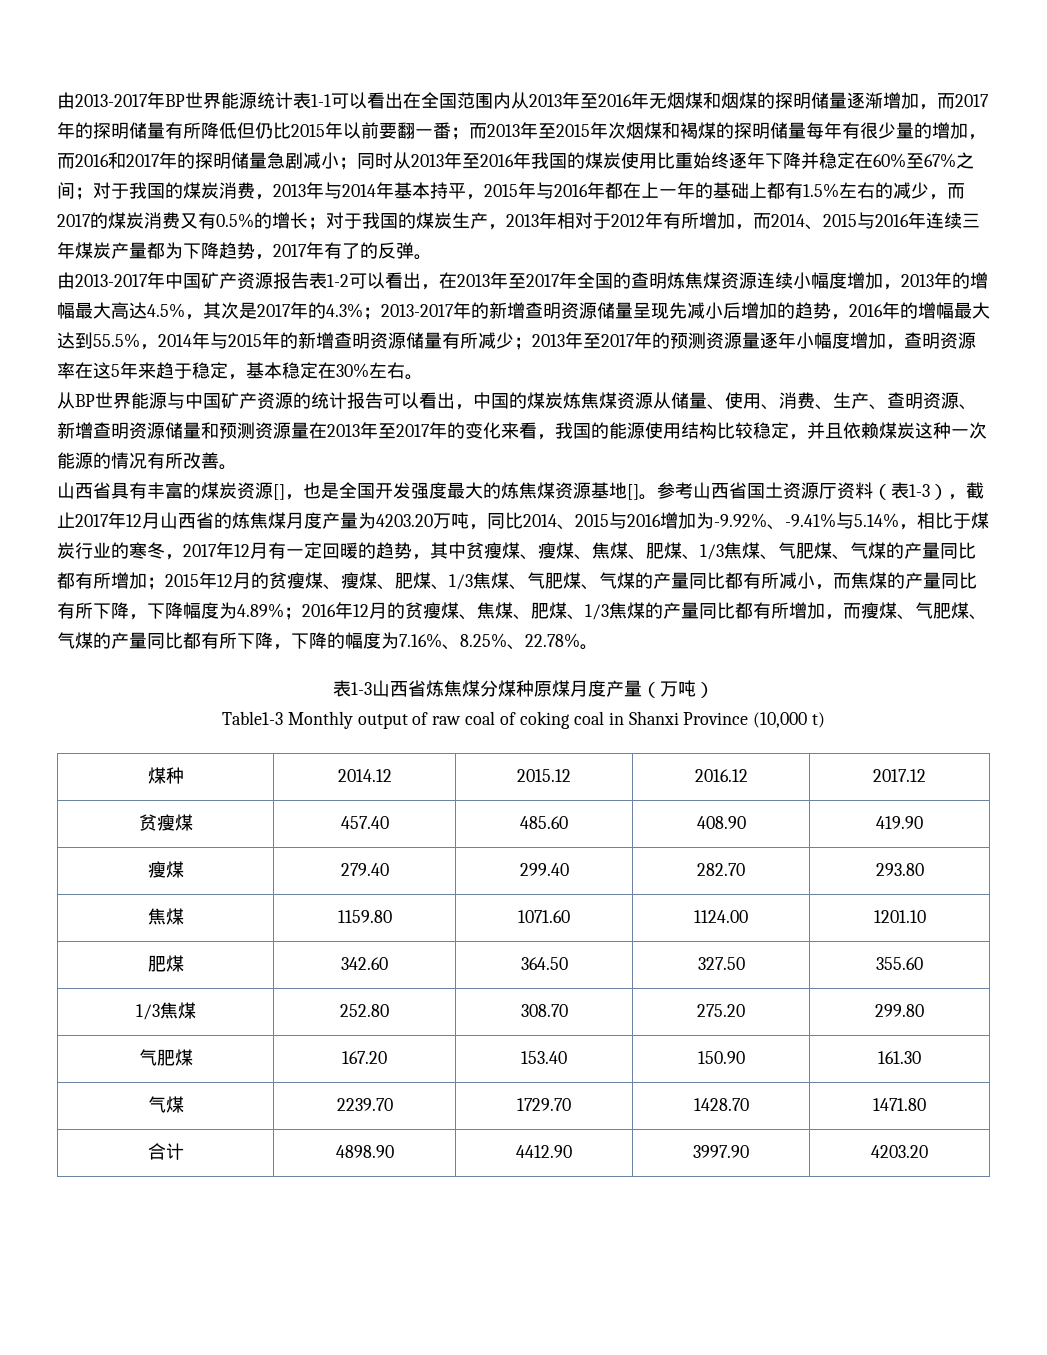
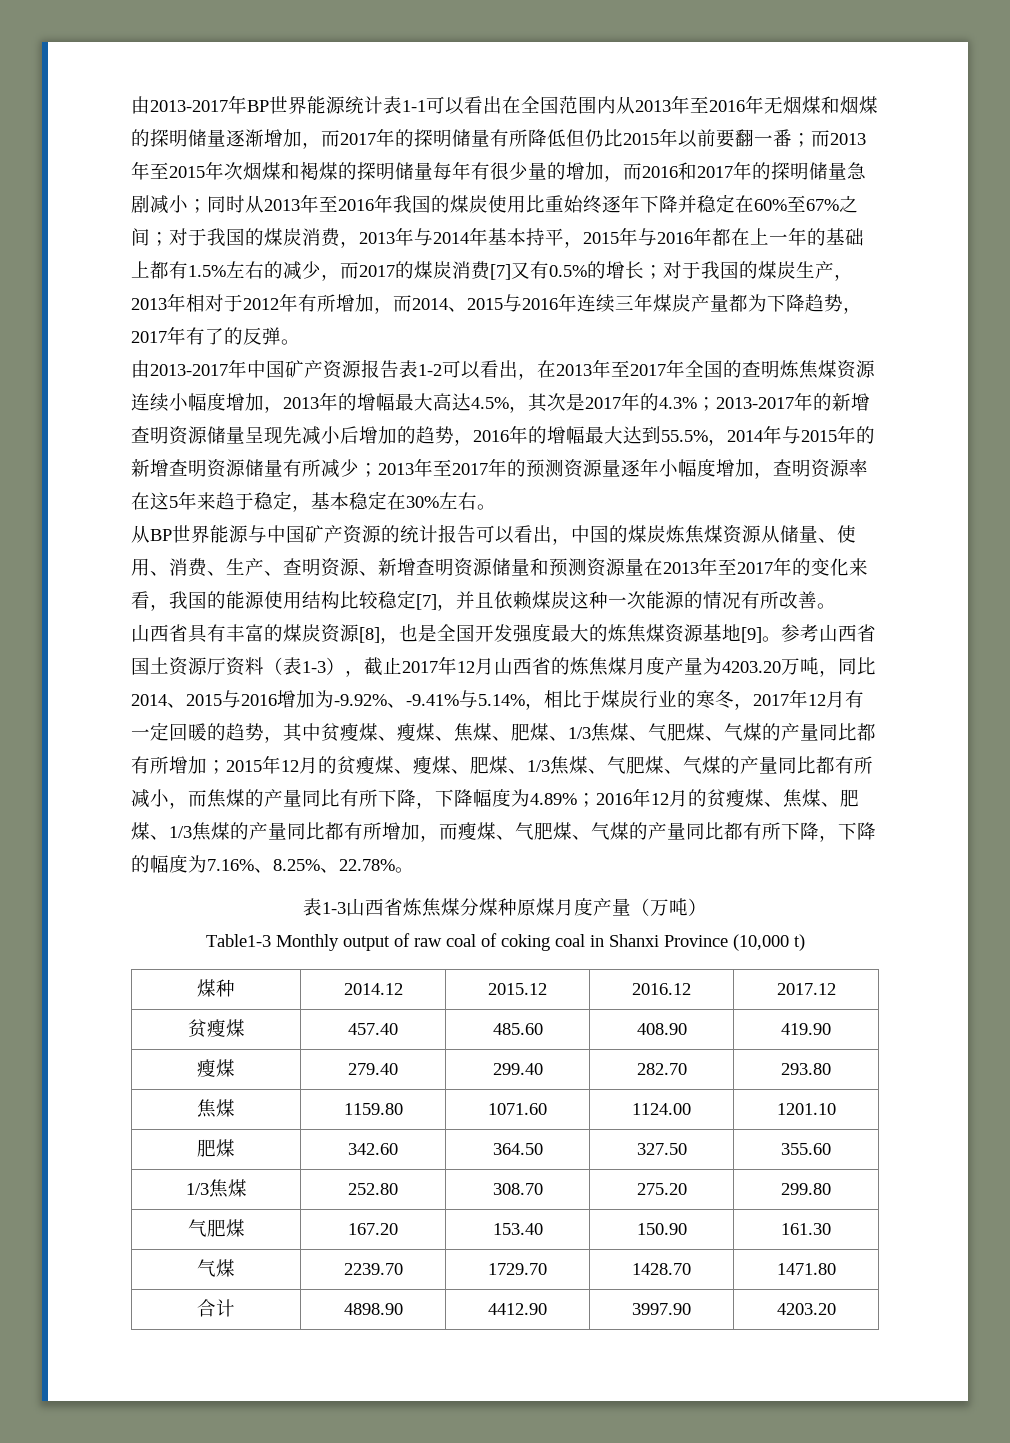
(180, 220) none -> [490,264,511,280] [7]
(789, 430) none -> [416,594,437,610] [7]
[273,484,285,500] [] -> [359,627,380,643] [8]
[627,484,639,500] [] -> [741,627,762,643] [9]

